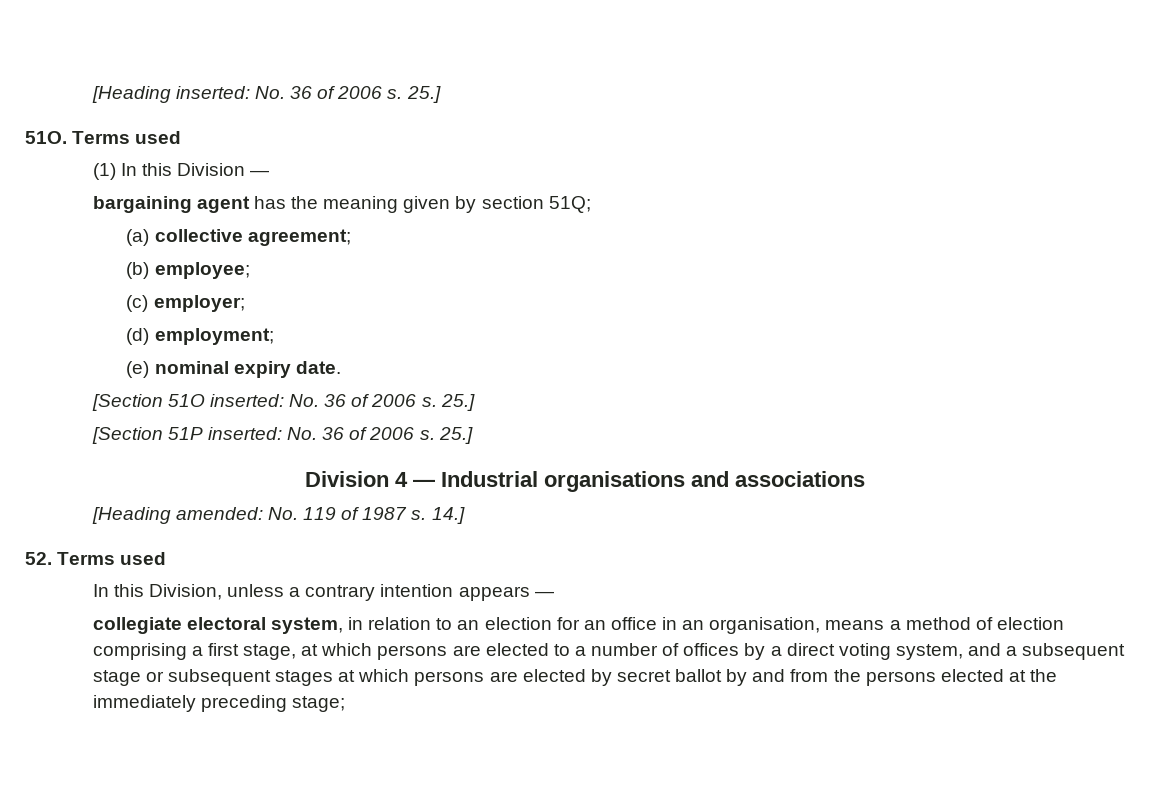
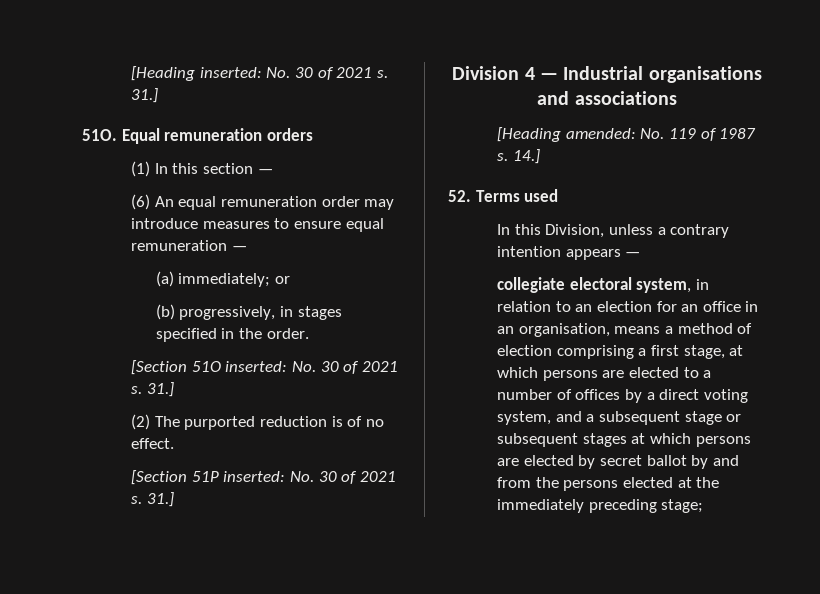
[290,86,441,103] [25,131,182,144] 36 of 2006 s. 25.] // 51O. Terms used -> [295,67,388,80] [131,88,159,103] [82,128,313,144] 30 of 2021 s. 31.] // 51O. Equal remuneration orders
[177,163,270,176] [92,196,591,213] Division — // bargaining agent has the meaning given by section 51Q; -> [203,163,273,174] [131,194,395,210] [131,218,384,232] [131,240,247,251] section — // (6) An equal remuneration order may introduce measures to ensure equal remuneration —
[154,229,351,246] collective agreement; -> [178,273,291,287] immediately; or
[154,262,250,279] [126,295,245,312] [126,328,274,345] [126,361,341,378] [91,394,475,411] employee; // (c) employer; // (d) employment; // (e) nominal expiry date. // [Section 51O inserted: No. 36 of 2006 s. 25.] -> [179,306,342,320] [155,328,309,342] [131,360,398,375] [131,382,174,397] [131,414,384,430] [131,438,175,449] progressively, in stages specified in the order. // [Section 51O inserted: No. 30 of 2021 s. 31.] // (2) The purported reduction is of no effect.
[322,427,473,444] 36 of 2006 s. 25.] -> [318,471,396,484] [131,492,174,507] 30 of 2021 s. 31.]

